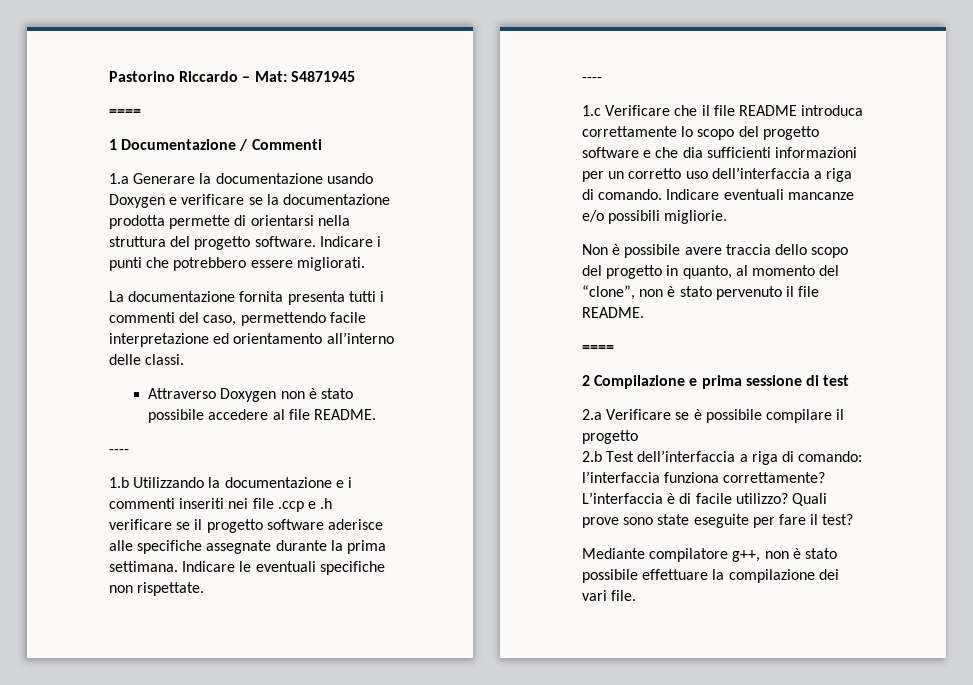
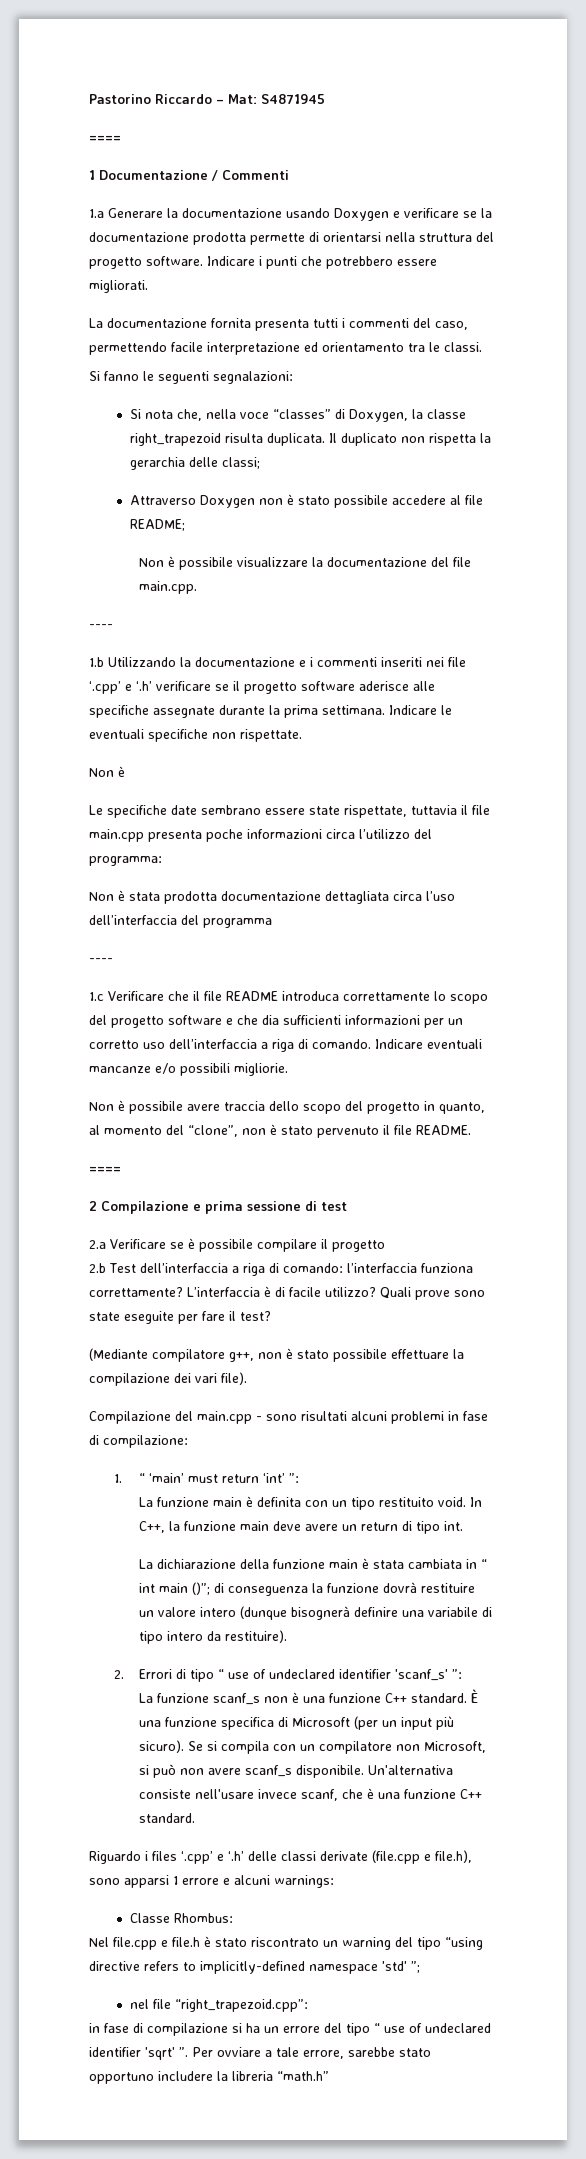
[326,332,394,344] [109,354,185,365] all’interno delle classi. -> [408,342,482,352] [89,371,293,384] [129,409,466,422] [129,433,491,446] [129,457,260,470] tra le classi. // Si fanno le seguenti segnalazioni: // Si nota che, nella voce “classes” di Doxygen, la classe right_trapezoid risulta duplicata. Il duplicato non rispetta la gerarchia delle classi;
[313,409,376,420] README. -> [129,519,185,531] [139,556,472,570] [139,581,198,594] README; // Non è possibile visualizzare la documentazione del file main.cpp.
[277,498,333,512] .ccp e .h -> [89,681,152,694] ‘.cpp’ e ‘.h’
(205, 589) none -> [89,766,125,777] [89,805,490,818] [89,829,432,842] [89,856,162,866] [89,890,455,904] [89,915,272,928] // Non è // Le specifiche date sembrano essere state rispettate, tuttavia il file main.cpp presenta poche informazioni circa l’utilizzo del programma: // Non è stata prodotta documentazione dettagliata circa l’uso dell’interfaccia del programma
[582,548,645,559] Mediante -> [89,1348,148,1361] (Mediante
[611,590,637,601] file. -> [221,1372,247,1385] [89,1411,488,1424] [89,1435,188,1448] [114,1473,300,1483] [139,1496,483,1510] [139,1521,464,1534] [139,1558,488,1569] [139,1582,476,1596] [139,1606,493,1620] [139,1630,288,1644] [114,1669,463,1682] [139,1689,479,1705] [139,1716,455,1730] [139,1740,487,1754] [139,1764,454,1778] [139,1788,483,1801] [139,1813,196,1823] [89,1850,472,1864] [89,1875,334,1888] [129,1913,233,1923] [89,1936,483,1950] [89,1961,420,1974] [129,1999,308,2012] [89,2023,491,2036] [89,2047,431,2060] [89,2071,329,2084] file). // Compilazione del main.cpp - sono risultati alcuni problemi in fase di compilazione: // 1. “ ‘main’ must return ‘int’ ”: // La funzione main è definita con un tipo restituito void. In C++, la funzione main deve avere un return di tipo int. // La dichiarazione della funzione main è stata cambiata in “ int main ()”; di conseguenza la funzione dovrà restituire un valore intero (dunque bisognerà definire una variabile di tipo intero da restituire). // 2. Errori di tipo “ use of undeclared identifier 'scanf_s' ”: // La funzione scanf_s non è una funzione C++ standard. È una funzione specifica di Microsoft (per un input più sicuro). Se si compila con un compilatore non Microsoft, si può non avere scanf_s disponibile. Un'alternativa consiste nell'usare invece scanf, che è una funzione C++ standard. // Riguardo i files ‘.cpp’ e ‘.h’ delle classi derivate (file.cpp e file.h), sono apparsi 1 errore e alcuni warnings: // Classe Rhombus: // Nel file.cpp e file.h è stato riscontrato un warning del tipo “using directive refers to implicitly-defined namespace 'std' ”; // nel file “right_trapezoid.cpp”: // in fase di compilazione si ha un errore del tipo “ use of undeclared identifier 'sqrt' ”. Per ovviare a tale errore, sarebbe stato opportuno includere la libreria “math.h”

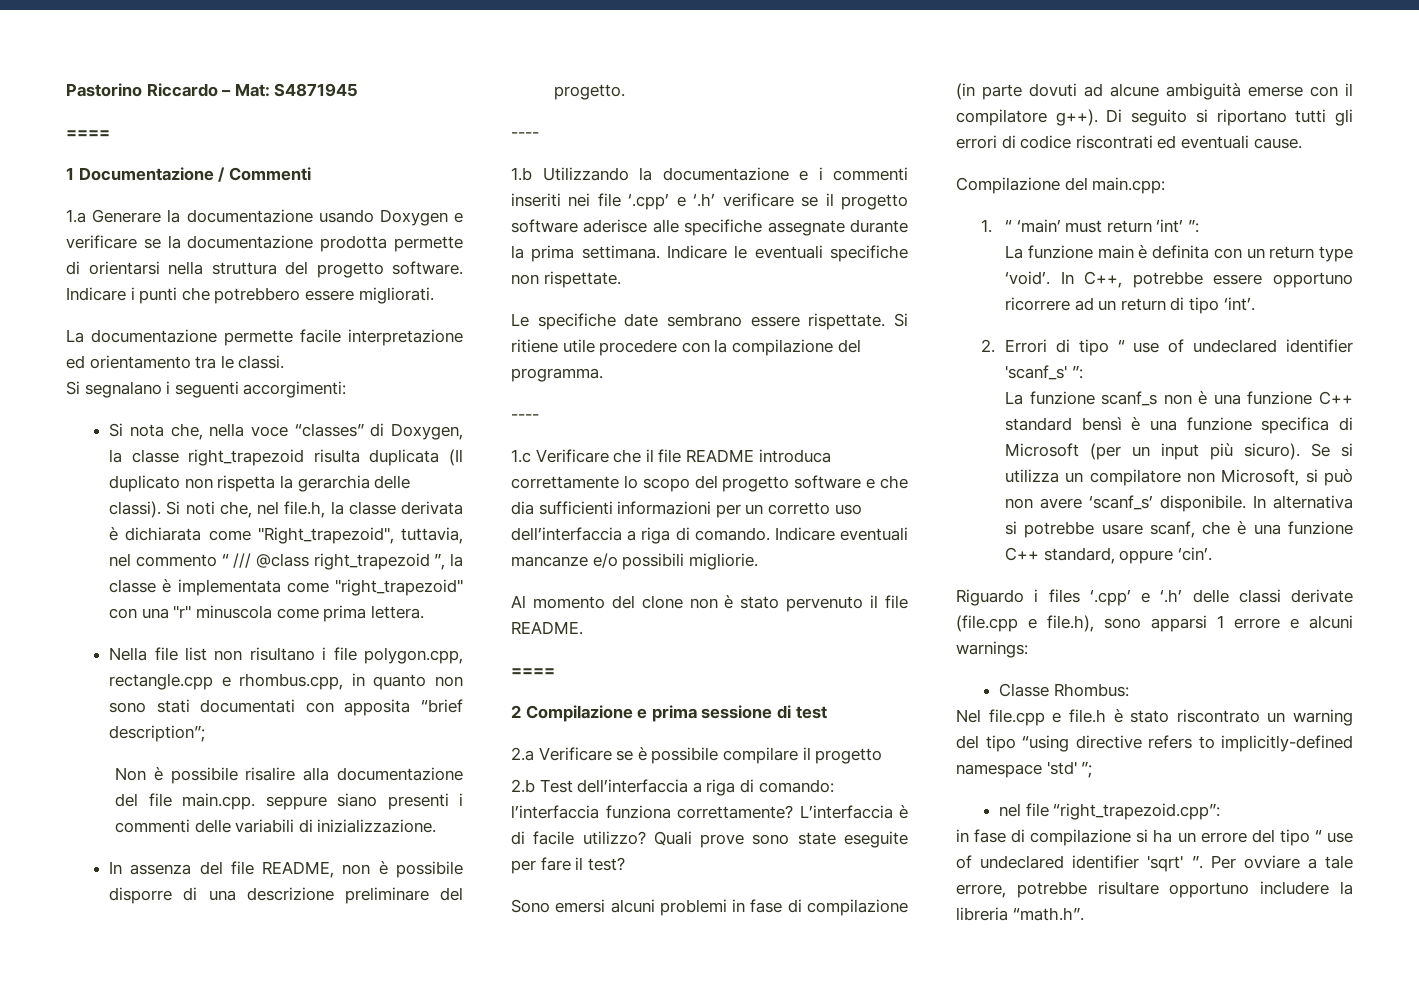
[211,318,468,331] [89,342,167,355] fornita presenta tutti i commenti del caso, permettendo -> [224,330,293,346] permette
[104,371,293,384] fanno le seguenti segnalazioni: -> [84,381,347,398] segnalano i seguenti accorgimenti:
[266,433,337,446] duplicata. Il -> [369,449,463,466] duplicata (Il
[221,457,260,469] [129,494,483,508] [129,519,185,531] [139,556,324,570] classi; // Attraverso Doxygen non è stato possibile accedere al file README; // Non è possibile visualizzare la -> [109,501,463,518] [109,527,463,544] [109,553,463,570] [109,579,463,596] [109,605,424,622] [109,647,463,664] [109,673,463,690] [109,699,463,716] [109,725,206,742] [115,767,330,784] classi). Si noti che, nel file.h, la classe derivata è dichiarata come "Right_trapezoid", tuttavia, nel commento “ /// @class right_trapezoid ”, la classe è implementata come "right_trapezoid" con una "r" minuscola come prima lettera. // Nella file list non risultano i file polygon.cpp, rectangle.cpp e rhombus.cpp, in quanto non sono stati documentati con apposita “brief description”; // Non è possibile risalire alla
(198, 587) none -> [265,793,463,810] [115,819,437,833] [109,861,463,878] [109,887,464,904] [554,84,626,100] seppure siano presenti i commenti delle variabili di inizializzazione. // In assenza del file README, non è possibile disporre di una descrizione preliminare del progetto.
[89,766,125,777] // Non è -> (621, 279) none
[309,805,490,818] [89,829,432,842] [89,856,162,866] [89,890,455,904] [89,915,272,928] state rispettate, tuttavia il file main.cpp presenta poche informazioni circa l’utilizzo del programma: // Non è stata prodotta documentazione dettagliata circa l’uso dell’interfaccia del programma -> [808,313,908,330] [511,339,861,356] [511,368,603,382] rispettate. Si ritiene utile procedere con la compilazione del programma.
[89,1100,485,1114] [89,1125,100,1135] Non è possibile avere traccia dello scopo del progetto in quanto, al -> [511,595,526,608] Al
[188,1125,238,1137] “clone”, -> [641,595,683,609] clone
[89,1348,464,1362] [89,1372,247,1386] [89,1411,347,1424] (Mediante compilatore g++, non è stato possibile effettuare la compilazione dei vari file). // Compilazione del main.cpp - sono risultati -> [511,899,606,913] Sono emersi
[103,1435,188,1448] compilazione: -> [807,899,908,916] [956,83,1353,100] [956,109,1353,126] [956,135,1302,149] [956,177,1166,194] compilazione (in parte dovuti ad alcune ambiguità emerse con il compilatore g++). Di seguito si riportano tutti gli errori di codice riscontrati ed eventuali cause. // Compilazione del main.cpp:
[351,1497,483,1510] [139,1521,464,1534] [139,1558,488,1569] [139,1582,476,1596] [139,1606,493,1620] [139,1630,288,1644] tipo restituito void. In C++, la funzione main deve avere un return di tipo int. // La dichiarazione della funzione main è stata cambiata in “ int main ()”; di conseguenza la funzione dovrà restituire un valore intero (dunque bisognerà definire una variabile di tipo intero da restituire). -> [1269,246,1353,262] [1005,271,1353,288] [1005,297,1255,314] return type ‘void’. In C++, potrebbe essere opportuno ricorrere ad un return di tipo ‘int’.
[411,1689,479,1703] standard. È -> [1005,417,1141,431] standard bensì è
[221,1741,297,1754] compila con -> [1005,469,1060,483] utilizza
[245,1765,454,1778] [139,1789,298,1799] scanf_s disponibile. Un'alternativa consiste nell'usare invece -> [1089,495,1353,512] [1005,521,1143,538] ‘scanf_s’ disponibile. In alternativa si potrebbe usare
[139,1813,196,1823] standard. -> [1043,547,1212,564] standard, oppure ‘cin’.
[348,2047,431,2057] sarebbe stato -> [1016,881,1159,898] potrebbe risultare
[277,2071,329,2081] “math.h” -> [1012,907,1084,921] “math.h”.

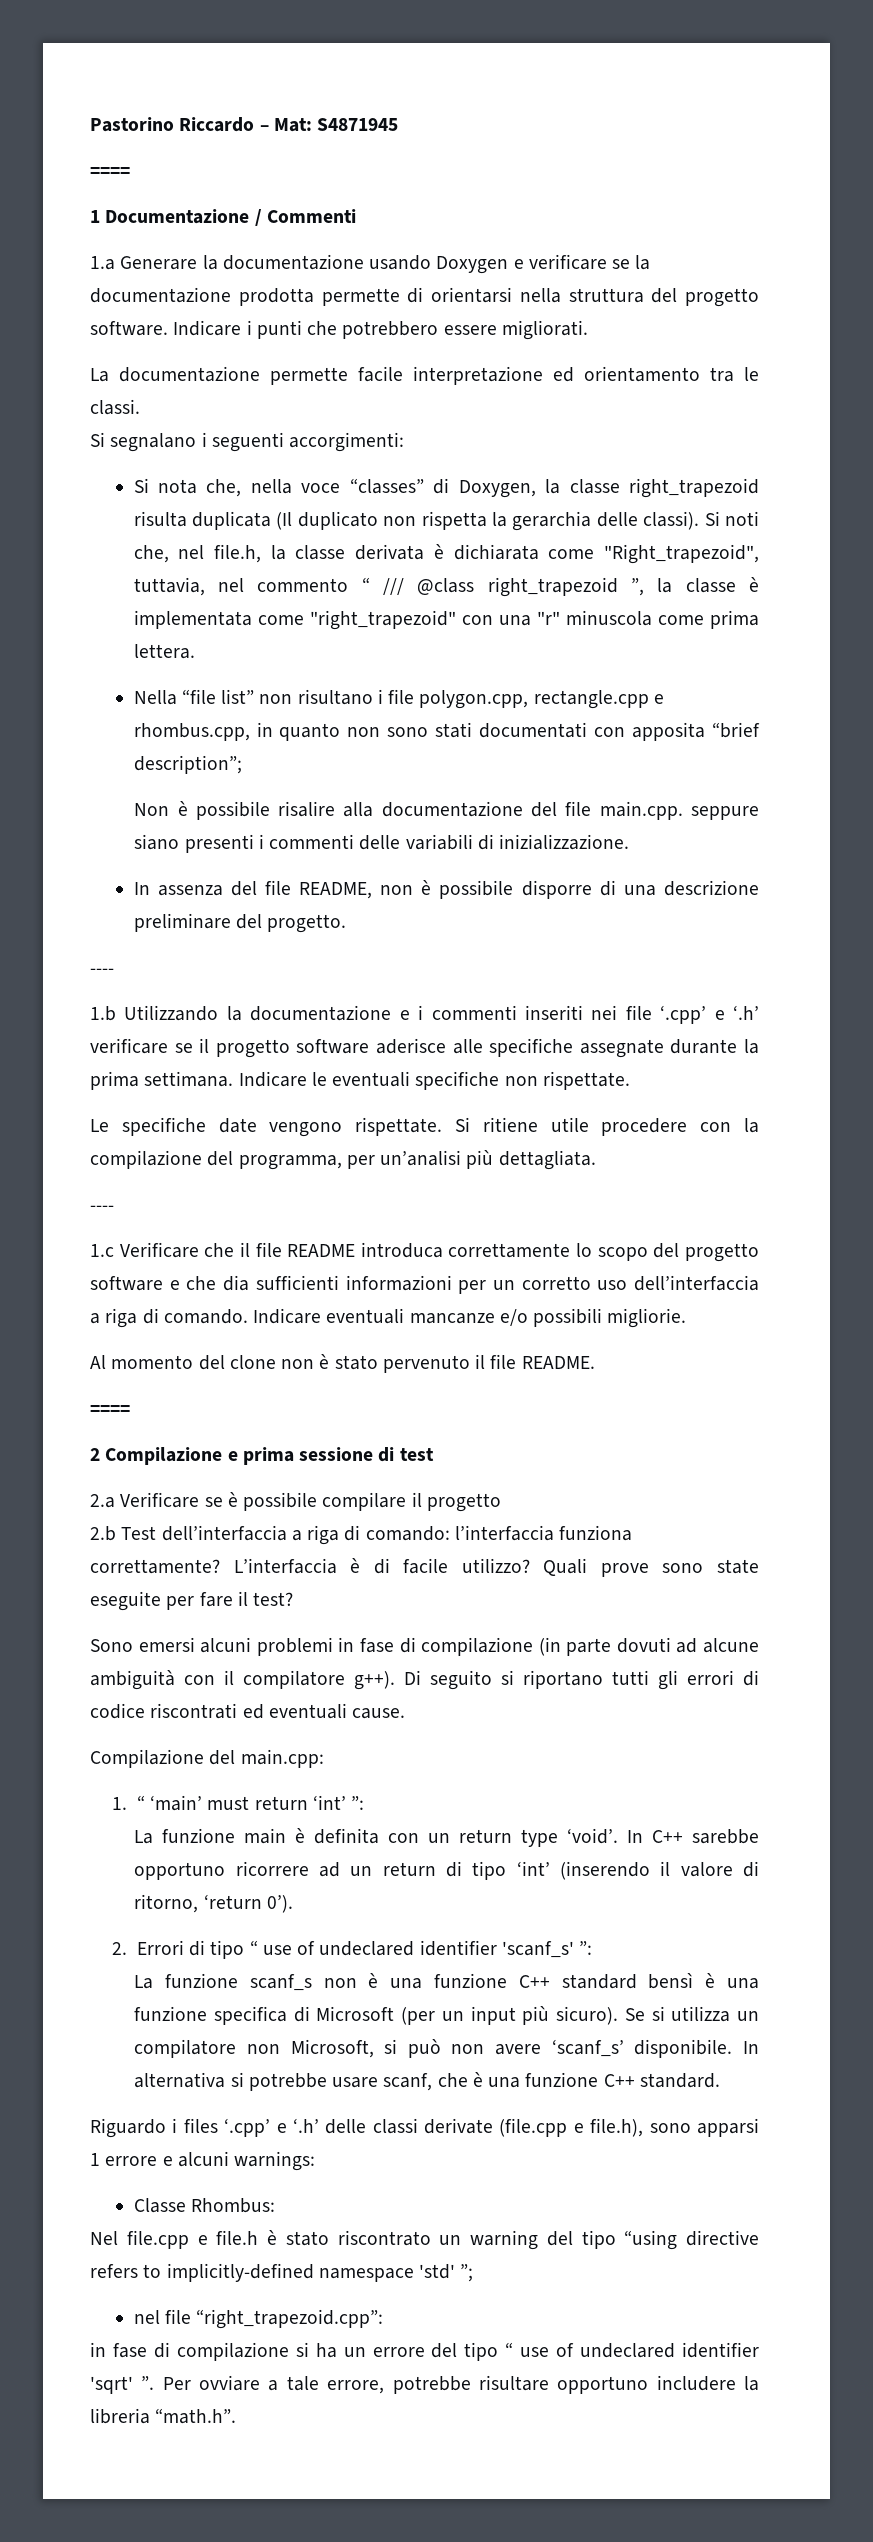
[154,647,208,661] file list -> [181,689,255,704] “file list”
[667,313,800,327] sembrano essere -> [269,1122,343,1137] vengono
[511,368,603,382] programma. -> [238,1150,596,1170] programma, per un’analisi più dettagliata.
[1248,86,1303,97] emerse -> (175, 1680) none
[1084,271,1263,288] C++, potrebbe essere -> [652,1829,759,1844] C++ sarebbe
[1223,297,1255,311] ‘int’. -> [516,1861,759,1880] [134,1894,293,1913] ‘int’ (inserendo il valore di ritorno, ‘return 0’).
[1043,547,1212,564] standard, oppure ‘cin’. -> [639,2073,720,2088] standard.

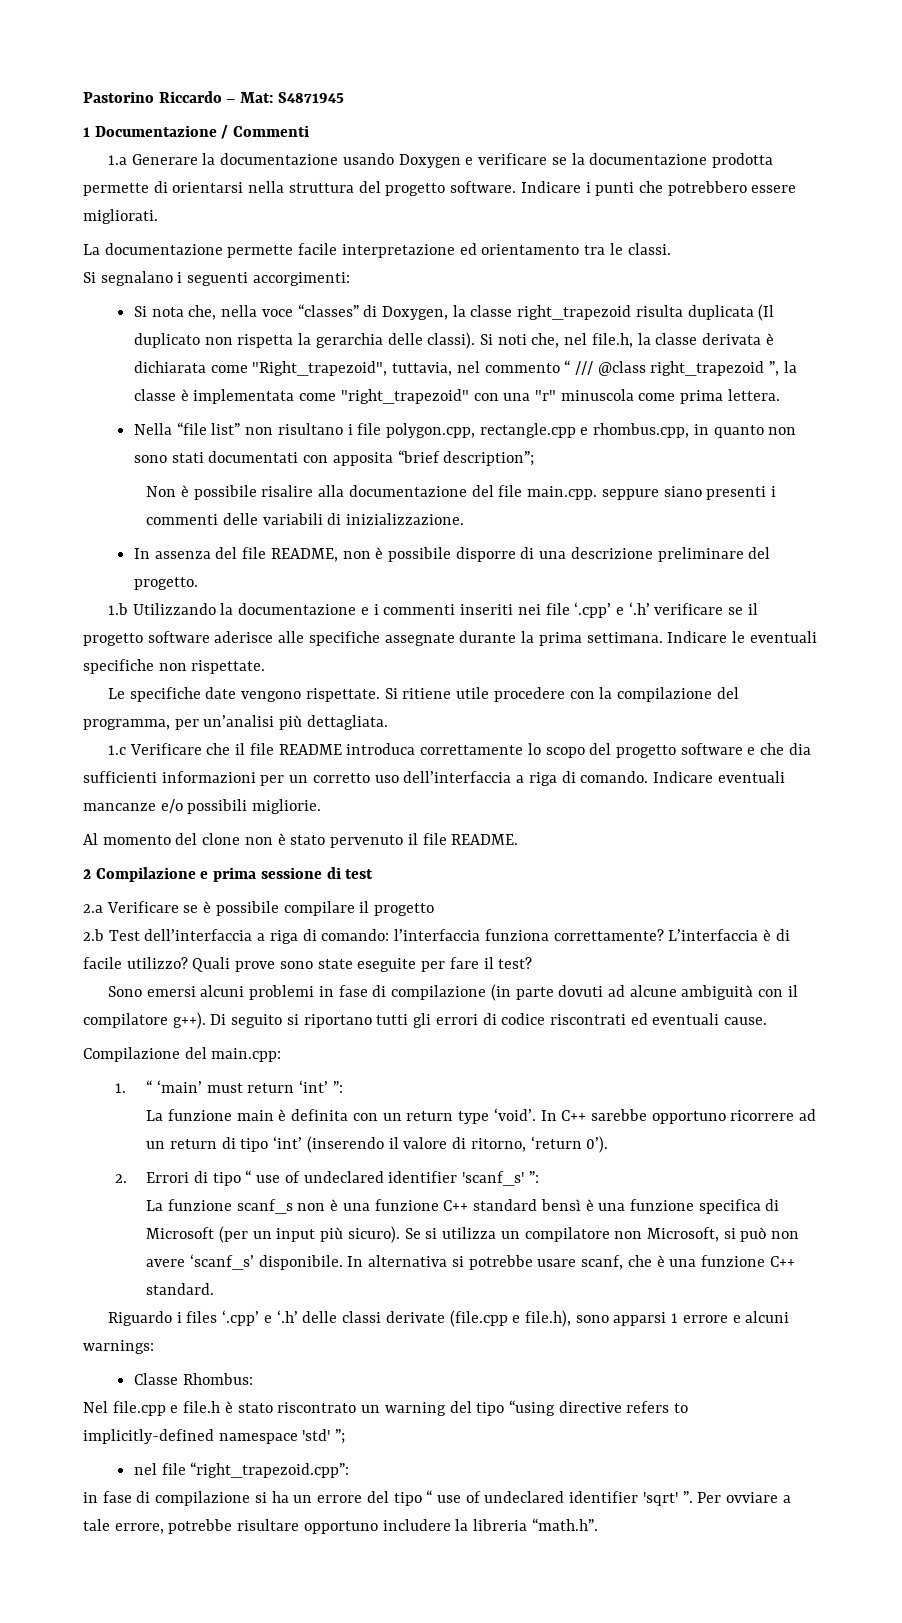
[90,167,130,177] // ==== -> (344, 97) none
[90,968,114,974] // ---- -> (198, 583) none
[90,1205,114,1211] // ---- -> (388, 722) none
[90,1405,130,1415] // ==== -> (519, 839) none

